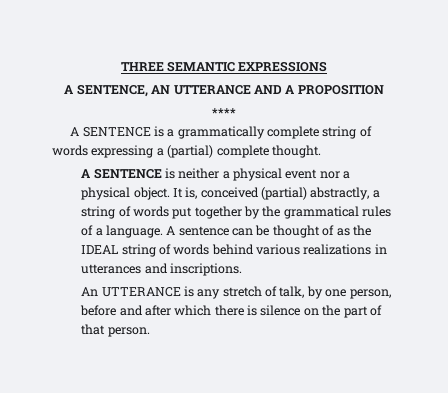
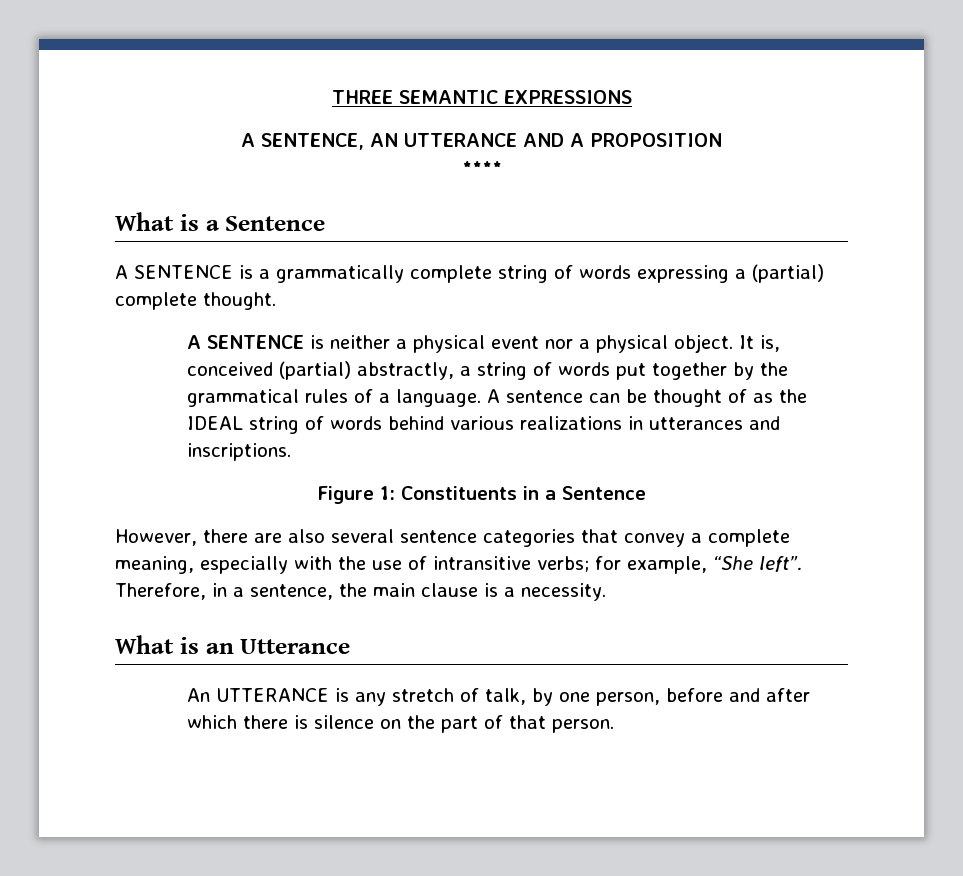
(236, 112) none -> [115,212,326,231] // What is a Sentence
(242, 269) none -> [317,486,646,504] [115,529,790,547] [115,556,802,574] [115,583,606,601] [115,635,351,654] // Figure 1: Constituents in a Sentence // However, there are also several sentence categories that convey a complete meaning, especially with the use of intransitive verbs; for example, “She left”. Therefore, in a sentence, the main clause is a necessity. // What is an Utterance

